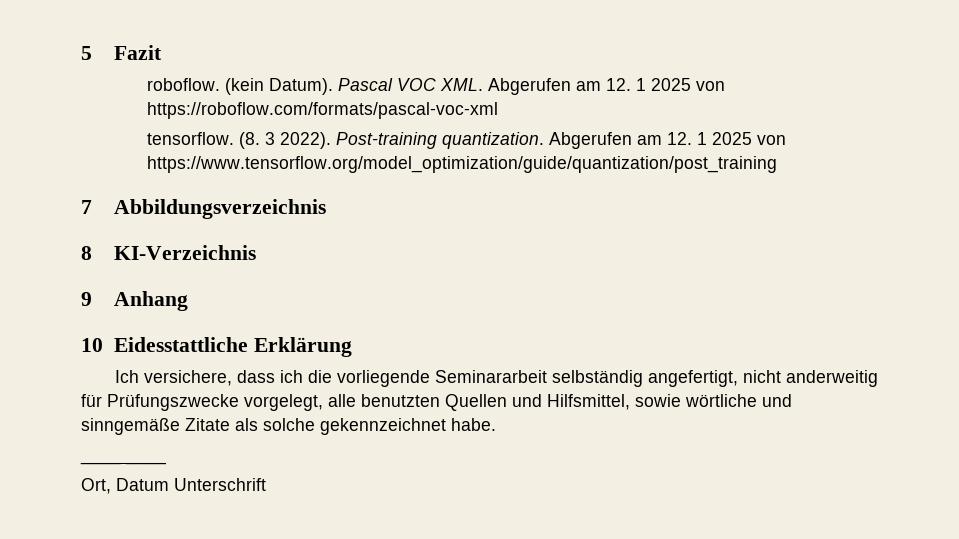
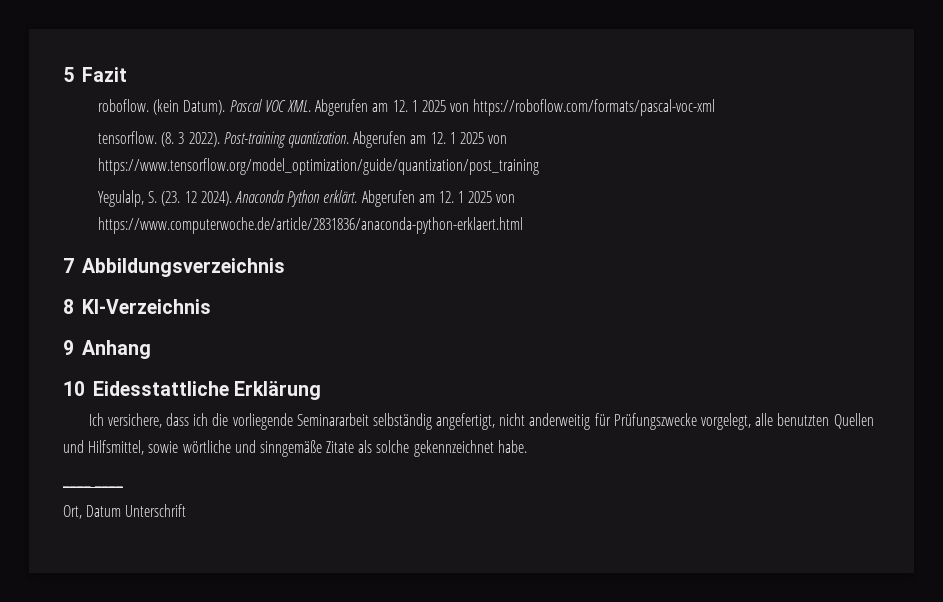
(778, 164) none -> [98,190,516,207] [98,217,524,234] // Yegulalp, S. (23. 12 2024). Anaconda Python erklärt. Abgerufen am 12. 1 2025 von https://www.computerwoche.de/article/2831836/anaconda-python-erklaert.html

